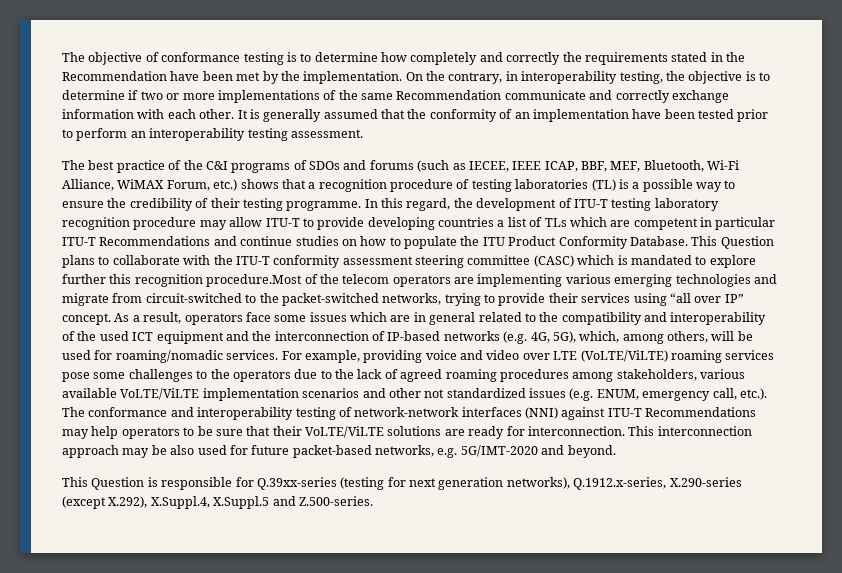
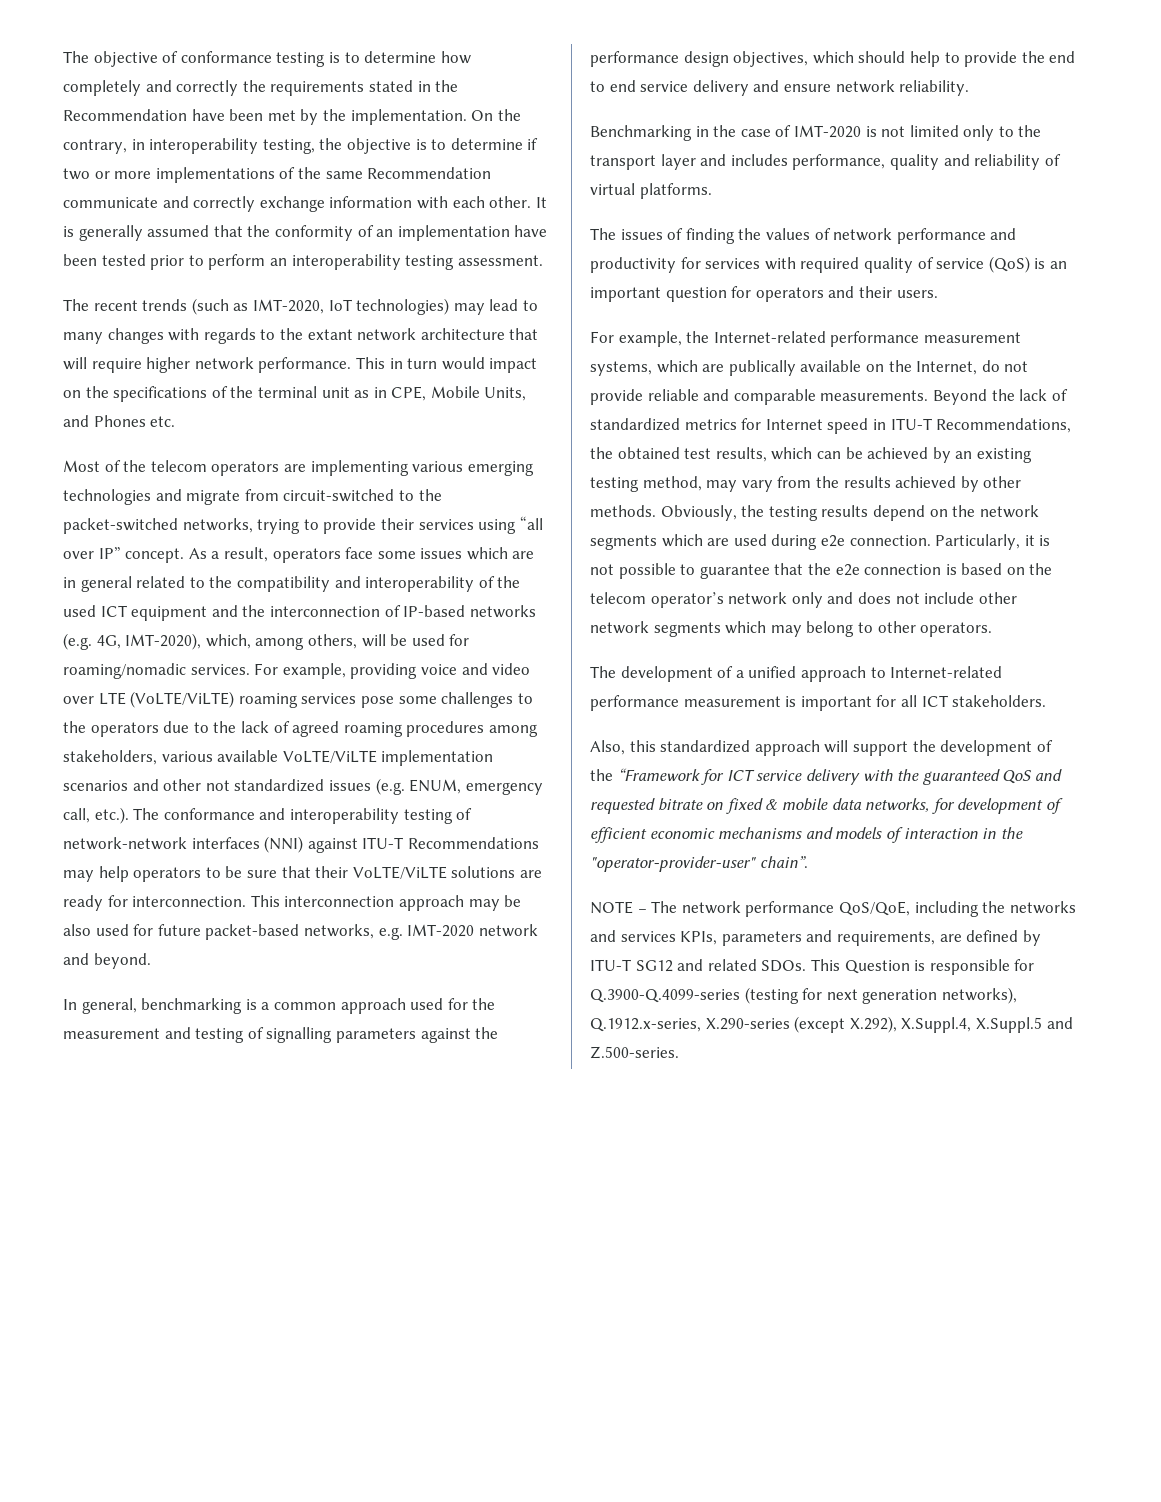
[88,160,740,173] [62,179,736,192] [62,198,719,211] [62,217,776,230] [62,236,774,249] [62,255,756,268] [62,274,303,287] best practice of the C&I programs of SDOs and forums (such as IECEE, IEEE ICAP, BBF, MEF, Bluetooth, Wi-Fi Alliance, WiMAX Forum, etc.) shows that a recognition procedure of testing laboratories (TL) is a possible way to ensure the credibility of their testing programme. In this regard, the development of ITU-T testing laboratory recognition procedure may allow ITU-T to provide developing countries a list of TLs which are competent in particular ITU-T Recommendations and continue studies on how to populate the ITU Product Conformity Database. This Question plans to collaborate with the ITU-T conformity assessment steering committee (CASC) which is mandated to explore further this recognition procedure.Most -> [93,298,538,315] [63,328,539,344] [63,357,538,373] [63,386,527,402] [63,415,176,427] [63,460,100,472] recent trends (such as IMT-2020, IoT technologies) may lead to many changes with regards to the extant network architecture that will require higher network performance. This in turn would impact on the specifications of the terminal unit as in CPE, Mobile Units, and Phones etc. // Most
[552,331,576,343] 5G), -> [125,633,202,650] IMT-2020),
[460,445,538,457] 5G/IMT-2020 -> [407,924,538,937] IMT-2020 network
(616, 451) none -> [63,998,496,1014] [63,1027,499,1043] [590,51,1076,67] [590,80,970,96] [590,125,1042,141] [590,154,1061,170] [590,183,712,199] [590,228,1017,244] [590,256,1067,273] [590,286,938,302] [590,331,1021,347] [590,360,1029,376] [590,389,1068,405] [590,418,1072,434] [590,447,1032,463] [590,476,1022,492] [590,505,1039,521] [590,534,1051,550] [590,563,1053,579] [590,592,1017,608] [590,621,993,637] [590,666,1003,682] [590,695,1047,711] [590,740,1053,756] [590,768,1062,785] [590,798,1063,814] [590,827,1023,843] [590,856,808,872] [590,901,1076,917] [590,930,1041,946] [590,959,807,972] In general, benchmarking is a common approach used for the measurement and testing of signalling parameters against the performance design objectives, which should help to provide the end to end service delivery and ensure network reliability. // Benchmarking in the case of IMT-2020 is not limited only to the transport layer and includes performance, quality and reliability of virtual platforms. // The issues of finding the values of network performance and productivity for services with required quality of service (QoS) is an important question for operators and their users. // For example, the Internet-related performance measurement systems, which are publically available on the Internet, do not provide reliable and comparable measurements. Beyond the lack of standardized metrics for Internet speed in ITU-T Recommendations, the obtained test results, which can be achieved by an existing testing method, may vary from the results achieved by other methods. Obviously, the testing results depend on the network segments which are used during e2e connection. Particularly, it is not possible to guarantee that the e2e connection is based on the telecom operator’s network only and does not include other network segments which may belong to other operators. // The development of a unified approach to Internet-related performance measurement is important for all ICT stakeholders. // Also, this standardized approach will support the development of the “Framework for ICT service delivery with the guaranteed QoS and requested bitrate on fixed & mobile data networks, for development of efficient economic mechanisms and models of interaction in the "operator-provider-user" chain”. // NOTE − The network performance QoS/QoE, including the networks and services KPIs, parameters and requirements, are defined by ITU-T SG12 and related SDOs.
[256,477,337,490] Q.39xx-series -> [590,989,740,1003] Q.3900-Q.4099-series

